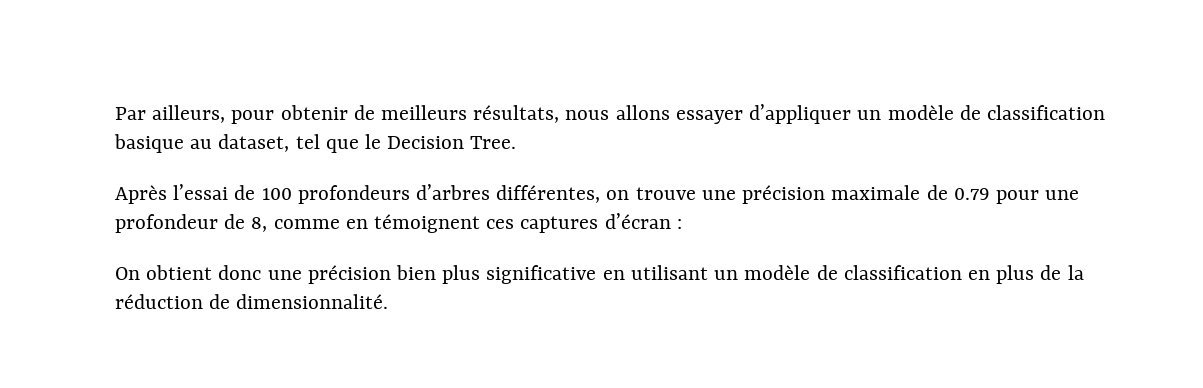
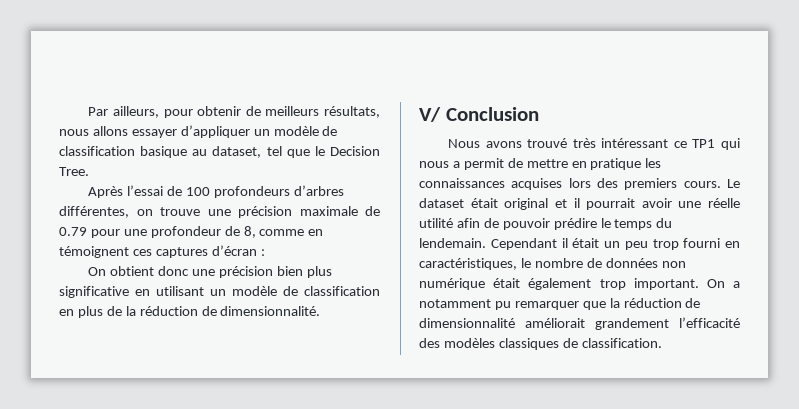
(389, 301) none -> [419,107,539,122] [448,138,740,150] [419,158,662,170] [419,178,740,190] [419,198,740,210] [419,218,673,230] [419,238,740,250] [419,258,686,270] [419,278,740,290] [419,298,701,310] [419,317,740,330] [419,338,662,350] // V/ Conclusion // Nous avons trouvé très intéressant ce TP1 qui nous a permit de mettre en pratique les connaissances acquises lors des premiers cours. Le dataset était original et il pourrait avoir une réelle utilité afin de pouvoir prédire le temps du lendemain. Cependant il était un peu trop fourni en caractéristiques, le nombre de données non numérique était également trop important. On a notamment pu remarquer que la réduction de dimensionnalité améliorait grandement l’efficacité des modèles classiques de classification.

